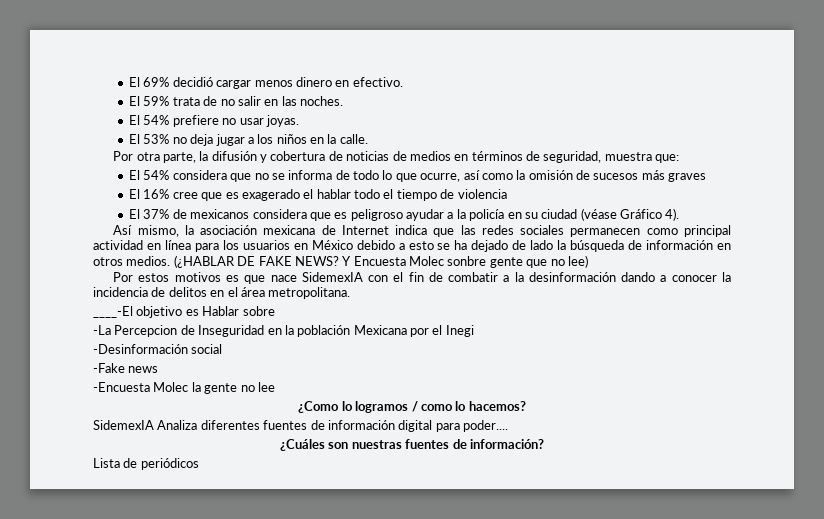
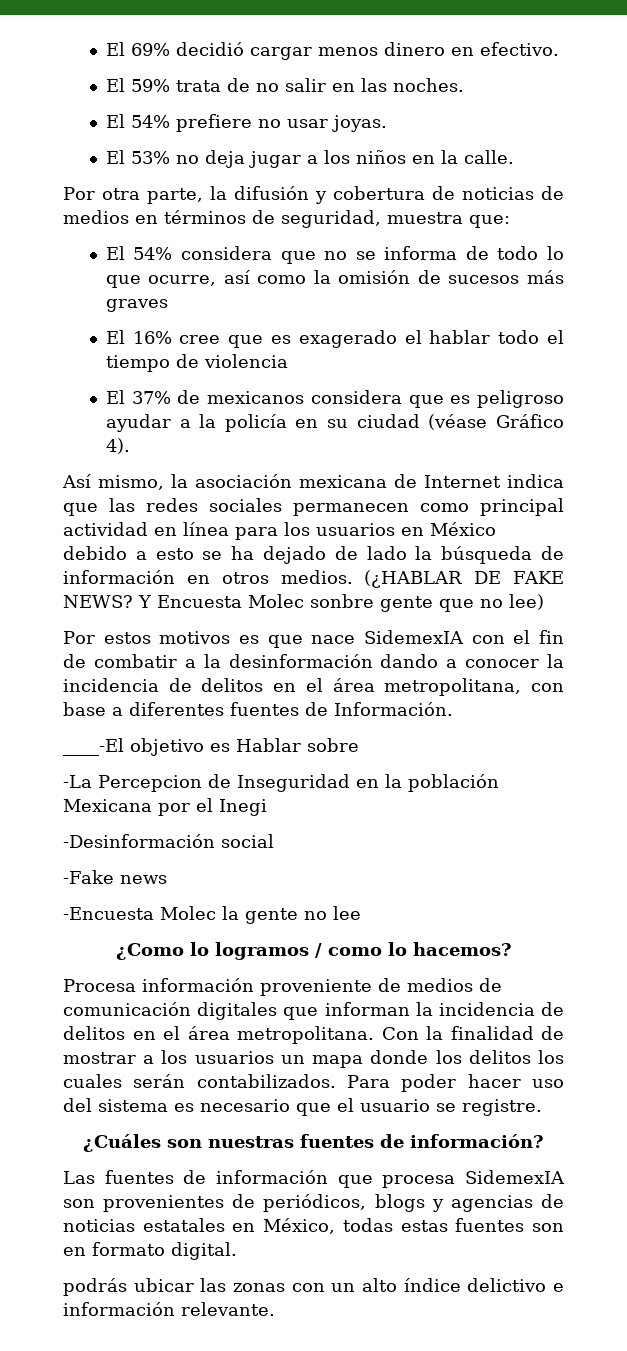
[268,287,351,299] metropolitana. -> [384,678,564,696] [63,702,453,716] metropolitana, con base a diferentes fuentes de Información.
[93,420,508,432] SidemexIA Analiza diferentes fuentes de información digital para poder.... -> [63,978,502,996] [63,1002,564,1020] [63,1026,564,1044] [63,1050,564,1068] [63,1074,564,1092] [63,1098,542,1116] Procesa información proveniente de medios de comunicación digitales que informan la incidencia de delitos en el área metropolitana. Con la finalidad de mostrar a los usuarios un mapa donde los delitos los cuales serán contabilizados. Para poder hacer uso del sistema es necesario que el usuario se registre.
[93,458,199,470] Lista de periódicos -> [63,1170,565,1188] [63,1194,565,1212] [63,1218,564,1234] [63,1242,237,1260] [63,1278,564,1296] [63,1302,275,1316] Las fuentes de información que procesa SidemexIA son provenientes de periódicos, blogs y agencias de noticias estatales en México, todas estas fuentes son en formato digital. // podrás ubicar las zonas con un alto índice delictivo e información relevante.

